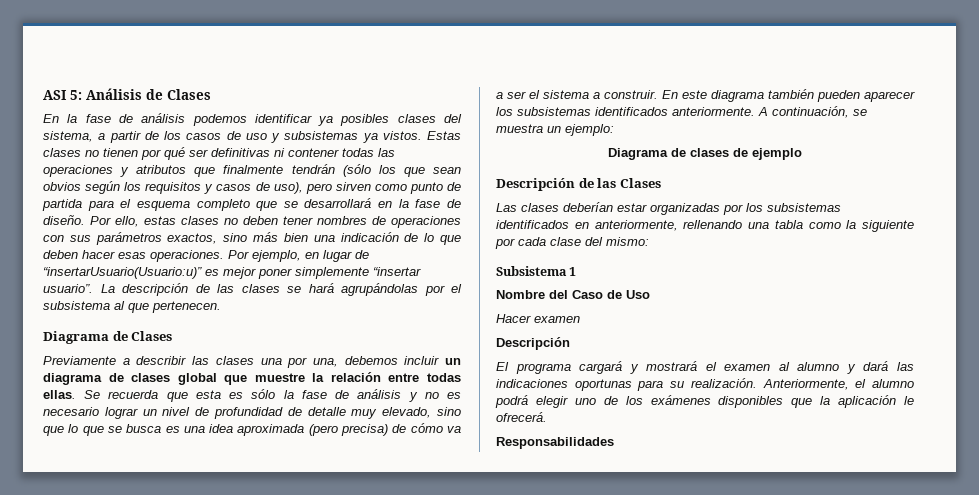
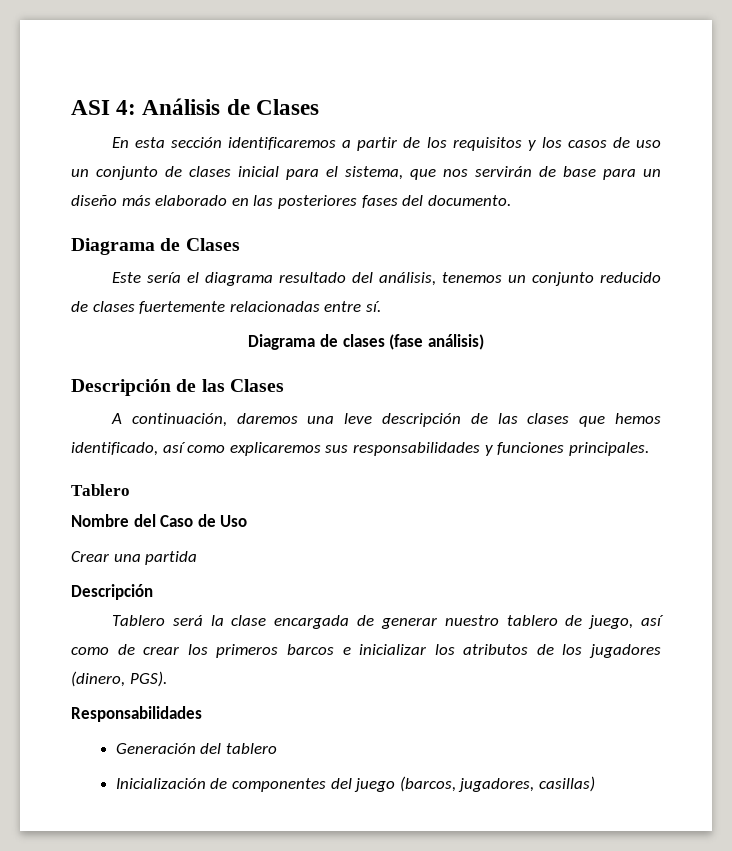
[70,90,82,100] 5: -> [116,100,137,115] 4:
[67,113,463,126] [43,131,461,143] [43,147,395,160] [43,164,461,177] [43,181,461,194] [42,198,461,211] [43,215,461,228] [43,232,461,245] [43,250,369,262] [43,267,421,279] [43,283,462,296] [43,301,221,313] [43,331,173,344] [43,356,461,368] [43,372,461,385] [43,389,461,402] [43,407,462,419] [43,423,462,436] [496,89,915,102] [496,106,867,118] [496,124,614,136] la fase de análisis podemos identificar ya posibles clases del sistema, a partir de los casos de uso y subsistemas ya vistos. Estas clases no tienen por qué ser definitivas ni contener todas las operaciones y atributos que finalmente tendrán (sólo los que sean obvios según los requisitos y casos de uso), pero sirven como punto de partida para el esquema completo que se desarrollará en la fase de diseño. Por ello, estas clases no deben tener nombres de operaciones con sus parámetros exactos, sino más bien una indicación de lo que deben hacer esas operaciones. Por ejemplo, en lugar de “insertarUsuario(Usuario:u)” es mejor poner simplemente “insertar usuario”. La descripción de las clases se hará agrupándolas por el subsistema al que pertenecen. // Diagrama de Clases // Previamente a describir las clases una por una, debemos incluir un diagrama de clases global que muestre la relación entre todas ellas. Se recuerda que esta es sólo la fase de análisis y no es necesario lograr un nivel de profundidad de detalle muy elevado, sino que lo que se busca es una idea aproximada (pero precisa) de cómo va a ser el sistema a construir. En este diagrama también pueden aparecer los subsistemas identificados anteriormente. A continuación, se muestra un ejemplo: -> [135,137,661,151] [71,166,661,180] [71,195,511,209] [71,238,240,255] [111,272,662,286] [71,301,381,314] esta sección identificaremos a partir de los requisitos y los casos de uso un conjunto de clases inicial para el sistema, que nos servirán de base para un diseño más elaborado en las posteriores fases del documento. // Diagrama de Clases // Este sería el diagrama resultado del análisis, tenemos un conjunto reducido de clases fuertemente relacionadas entre sí.
[733,148,802,160] de ejemplo -> [389,334,484,350] (fase análisis)
[496,202,841,215] [496,220,914,232] [495,237,649,249] [496,266,577,276] Las clases deberían estar organizadas por los subsistemas identificados en anteriormente, rellenando una tabla como la siguiente por cada clase del mismo: // Subsistema 1 -> [110,413,662,427] [71,442,649,456] [71,484,130,496] A continuación, daremos una leve descripción de las clases que hemos identificado, así como explicaremos sus responsabilidades y funciones principales. // Tablero
[496,314,580,323] [496,337,570,350] [496,361,915,374] [496,378,914,391] [495,395,914,408] [496,412,547,422] [496,437,614,449] Hacer examen // Descripción // El programa cargará y mostrará el examen al alumno y dará las indicaciones oportunas para su realización. Anteriormente, el alumno podrá elegir uno de los exámenes disponibles que la aplicación le ofrecerá. // Responsabilidades -> [71,551,198,565] [71,584,153,600] [111,615,664,629] [71,644,661,658] [71,671,167,687] [71,706,202,722] [115,743,278,754] [115,776,596,792] Crear una partida // Descripción // Tablero será la clase encargada de generar nuestro tablero de juego, así como de crear los primeros barcos e inicializar los atributos de los jugadores (dinero, PGS). // Responsabilidades // Generación del tablero // Inicialización de componentes del juego (barcos, jugadores, casillas)

